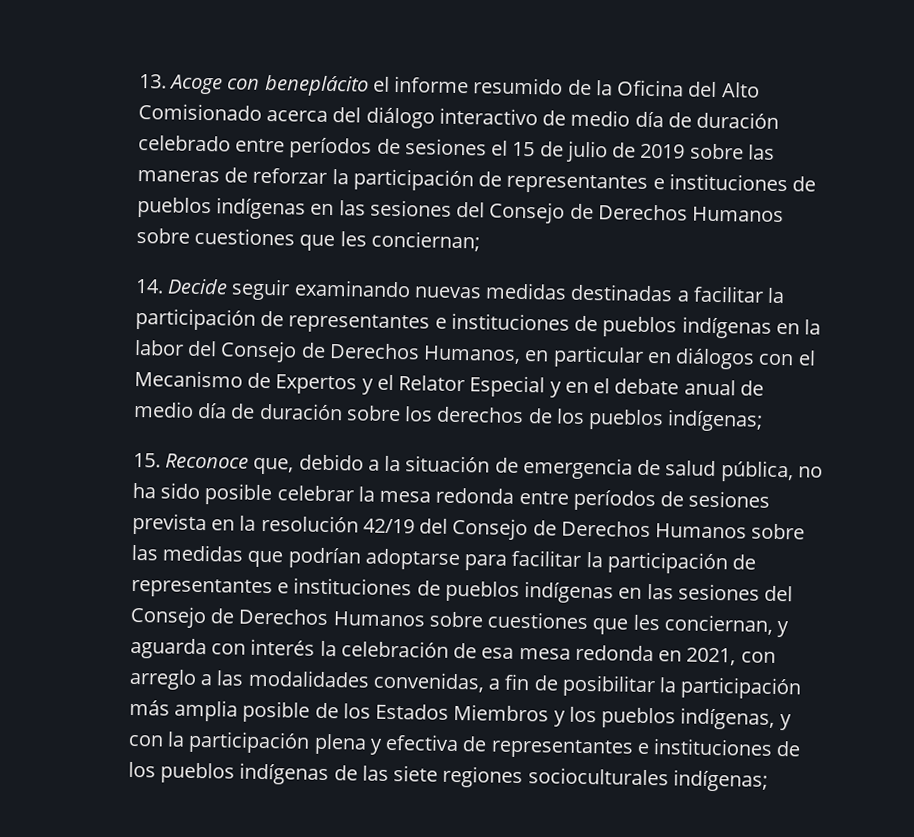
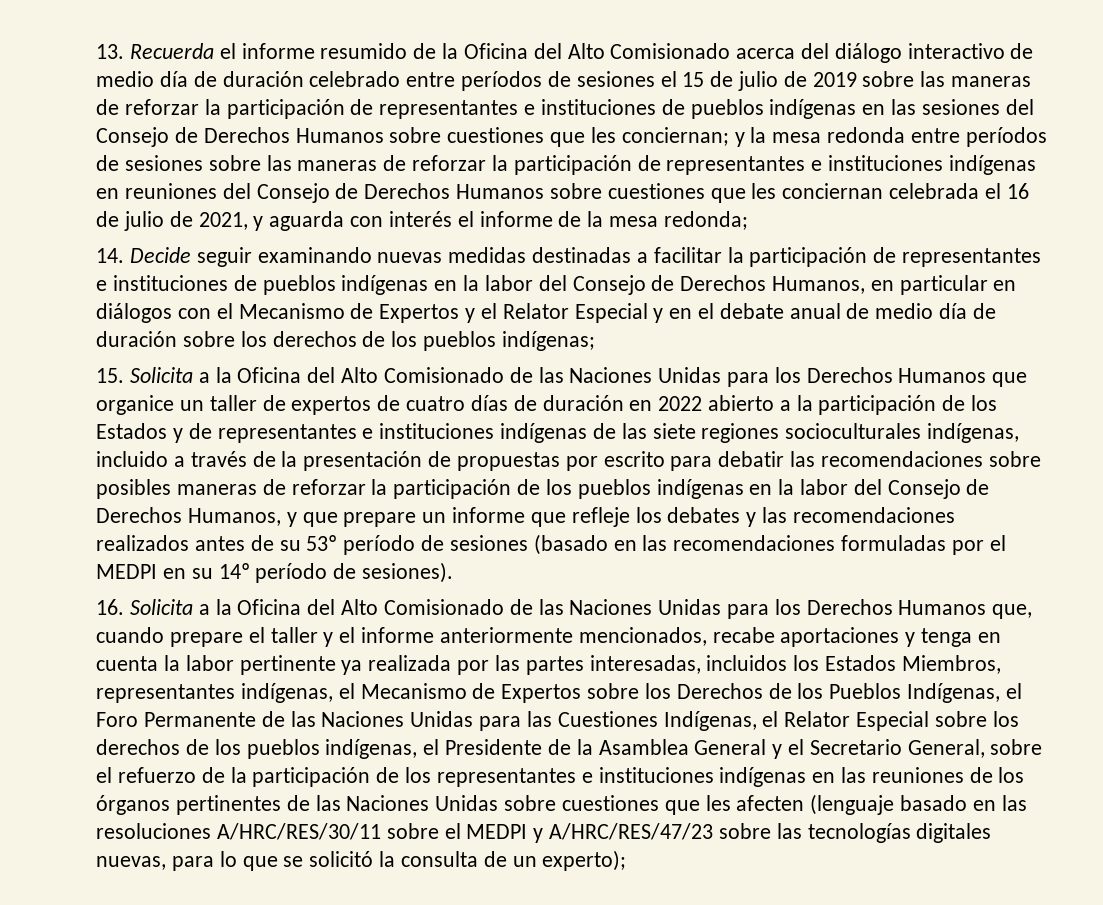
[168,74,369,97] Acoge con beneplácito -> [130,43,215,59] Recuerda
(480, 241) none -> [734,127,1047,147] [96,155,1036,175] [96,183,1029,203] [96,211,748,231] y la mesa redonda entre períodos de sesiones sobre las maneras de reforzar la participación de representantes e instituciones indígenas en reuniones del Consejo de Derechos Humanos sobre cuestiones que les conciernan celebrada el 16 de julio de 2021, y aguarda con interés el informe de la mesa redonda;
[164,453,823,483] [131,482,771,512] [131,512,806,541] [130,544,757,575] [130,577,794,604] [129,605,790,638] [129,637,776,666] [128,668,803,700] [128,699,792,731] [127,730,802,759] [127,761,235,784] Reconoce que, debido a la situación de emergencia de salud pública, no ha sido posible celebrar la mesa redonda entre períodos de sesiones prevista en la resolución 42/19 del Consejo de Derechos Humanos sobre las medidas que podrían adoptarse para facilitar la participación de representantes e instituciones de pueblos indígenas en las sesiones del Consejo de Derechos Humanos sobre cuestiones que les conciernan, y aguarda con interés la celebración de esa mesa redonda en 2021, con arreglo a las modalidades convenidas, a fin de posibilitar la participación más amplia posible de los Estados Miembros y los pueblos indígenas, y con la participación plena y efectiva de representantes e instituciones de los pueblos -> [130,367,1028,387] [96,395,997,415] [96,423,495,443] Solicita a la Oficina del Alto Comisionado de las Naciones Unidas para los Derechos Humanos que organice un taller de expertos de cuatro días de duración en 2022 abierto a la participación de los Estados y de representantes e instituciones
[672,769,768,792] indígenas; -> [926,423,1019,443] [96,451,1041,471] [96,479,990,499] [96,507,955,527] [96,534,1006,555] [96,562,454,583] [96,599,1033,619] [96,627,1001,647] [96,655,1001,675] [96,683,1022,703] [96,711,1019,731] [96,739,1043,759] [96,767,1025,787] [96,794,1027,815] [96,823,992,843] [96,850,627,871] indígenas, incluido a través de la presentación de propuestas por escrito para debatir las recomendaciones sobre posibles maneras de reforzar la participación de los pueblos indígenas en la labor del Consejo de Derechos Humanos, y que prepare un informe que refleje los debates y las recomendaciones realizados antes de su 53º período de sesiones (basado en las recomendaciones formuladas por el MEDPI en su 14º período de sesiones). // 16. Solicita a la Oficina del Alto Comisionado de las Naciones Unidas para los Derechos Humanos que, cuando prepare el taller y el informe anteriormente mencionados, recabe aportaciones y tenga en cuenta la labor pertinente ya realizada por las partes interesadas, incluidos los Estados Miembros, representantes indígenas, el Mecanismo de Expertos sobre los Derechos de los Pueblos Indígenas, el Foro Permanente de las Naciones Unidas para las Cuestiones Indígenas, el Relator Especial sobre los derechos de los pueblos indígenas, el Presidente de la Asamblea General y el Secretario General, sobre el refuerzo de la participación de los representantes e instituciones indígenas en las reuniones de los órganos pertinentes de las Naciones Unidas sobre cuestiones que les afecten (lenguaje basado en las resoluciones A/HRC/RES/30/11 sobre el MEDPI y A/HRC/RES/47/23 sobre las tecnologías digitales nuevas, para lo que se solicitó la consulta de un experto);

